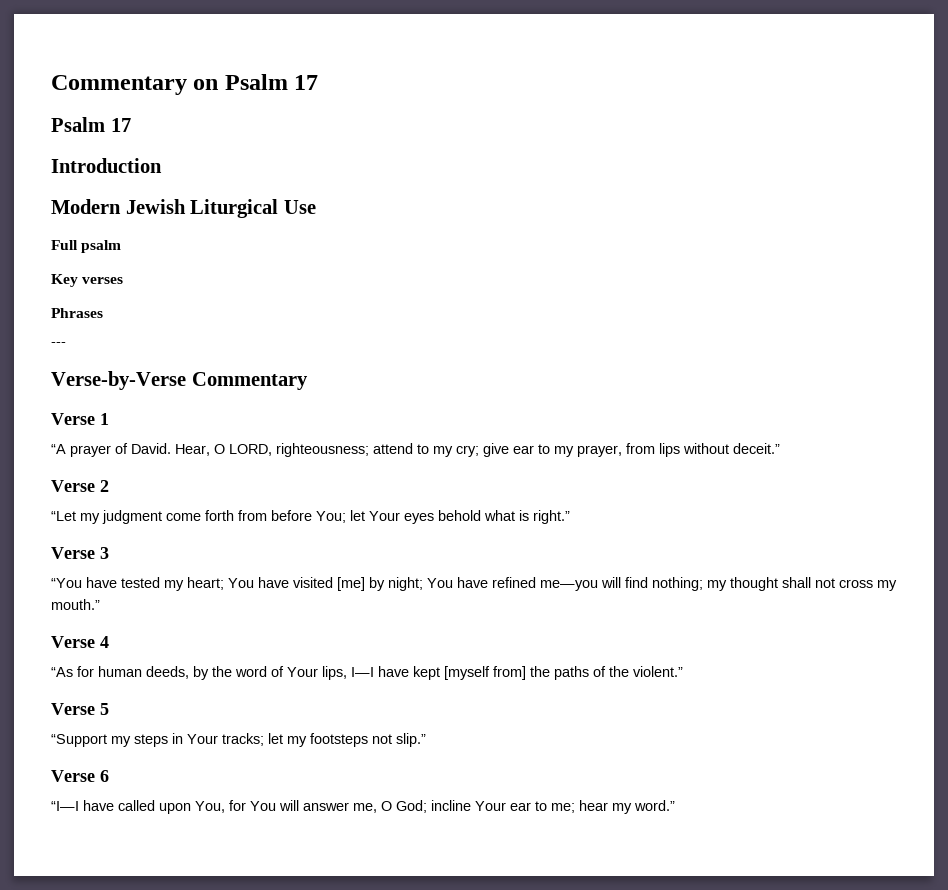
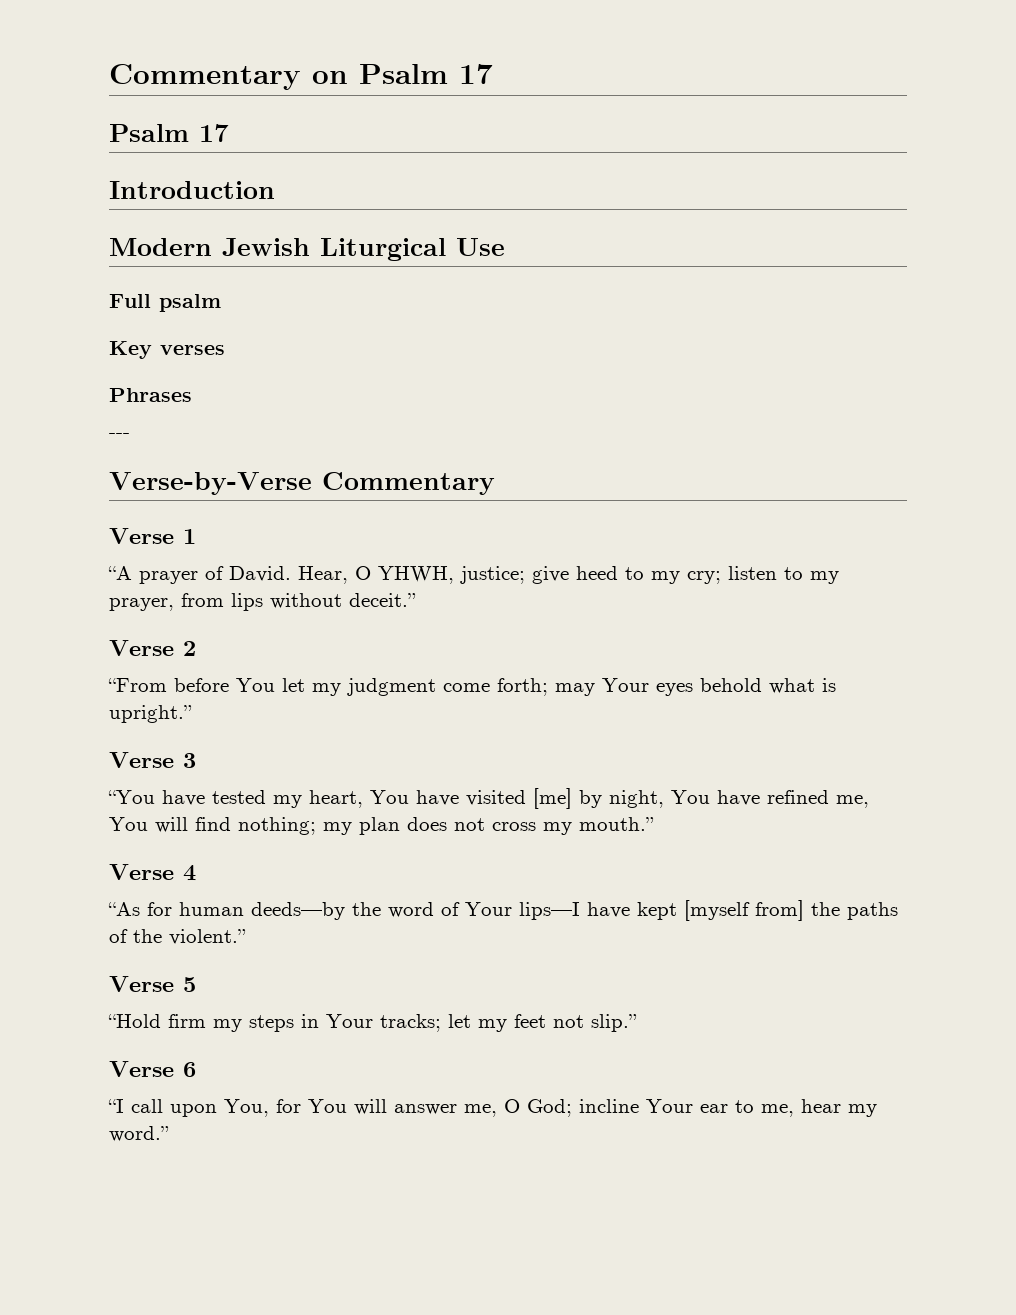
[229,443,413,457] LORD, righteousness; attend -> [378,566,618,584] YHWH, justice; give heed
[483,443,534,457] give ear -> [728,566,777,580] listen
[51,510,365,524] “Let my judgment come forth from before You; let -> [108,678,595,696] “From before You let my judgment come forth; may
[533,510,570,524] right.” -> [109,705,192,723] upright.”
[187,577,224,590] heart; -> [309,790,363,808] heart,
[388,577,423,591] night; -> [609,790,664,808] night,
[540,580,598,591] me—you -> [836,795,869,808] [109,817,148,831] me, You
[730,577,811,591] thought shall -> [359,817,447,835] plan does
[146,666,209,680] deeds, by -> [251,902,345,920] deeds—by
[322,666,374,680] lips, I—I -> [519,902,580,920] lips—I
[51,734,107,747] “Support -> [108,1014,206,1028] “Hold firm
[310,733,368,747] footsteps -> [514,1014,546,1028] feet
[51,800,155,811] “I—I have called -> [108,1099,163,1113] “I call
[551,803,575,813] me; -> [761,1104,794,1117] me,

